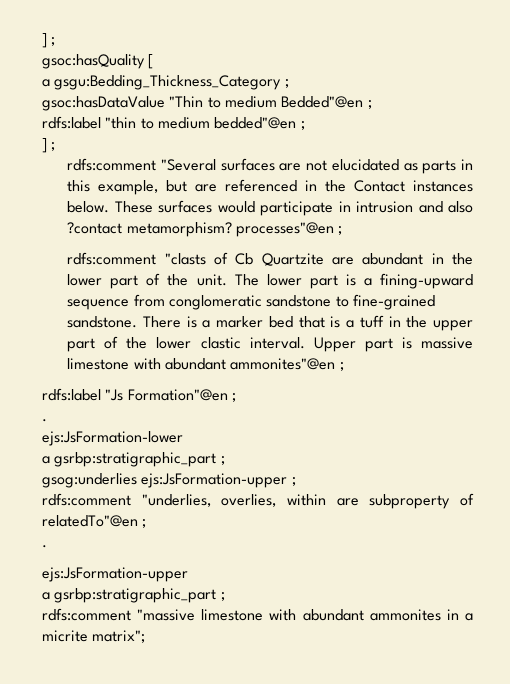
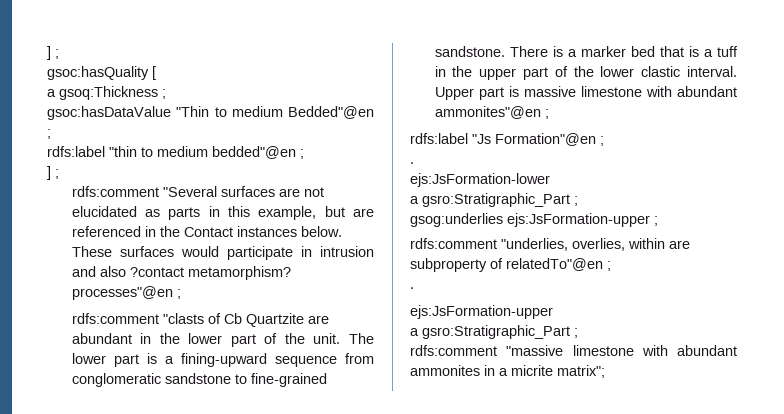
[54,75,282,90] gsgu:Bedding_Thickness_Category -> [59,86,158,100] gsoq:Thickness
[54,452,217,467] gsrbp:stratigraphic_part -> [422,193,570,207] gsro:Stratigraphic_Part
[54,588,217,603] gsrbp:stratigraphic_part -> [422,325,570,339] gsro:Stratigraphic_Part

